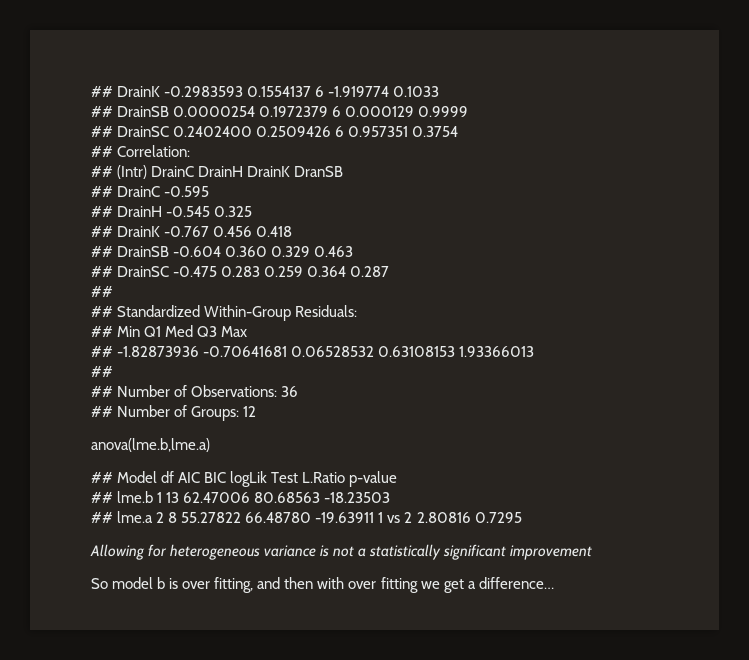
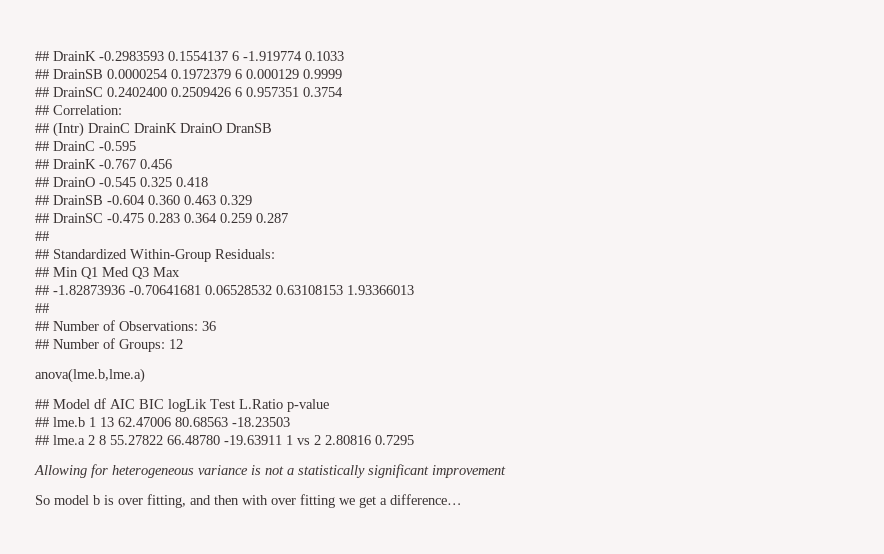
[198,166,291,177] DrainH DrainK -> [134,123,222,133] DrainK DrainO
[91,206,253,217] // ## DrainH -0.545 0.325 -> (136, 146) none
(253, 231) none -> [35,177,172,187] // ## DrainO -0.545 0.325
(268, 251) none -> [184,195,216,205] 0.463
[314,246,354,257] 0.463 -> (252, 200) none
[264,266,347,277] 0.259 0.364 -> [184,213,252,223] 0.364 0.259

